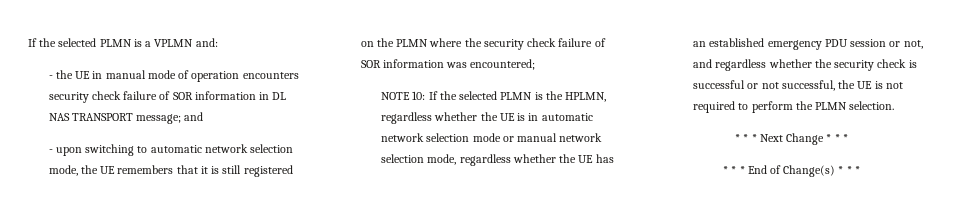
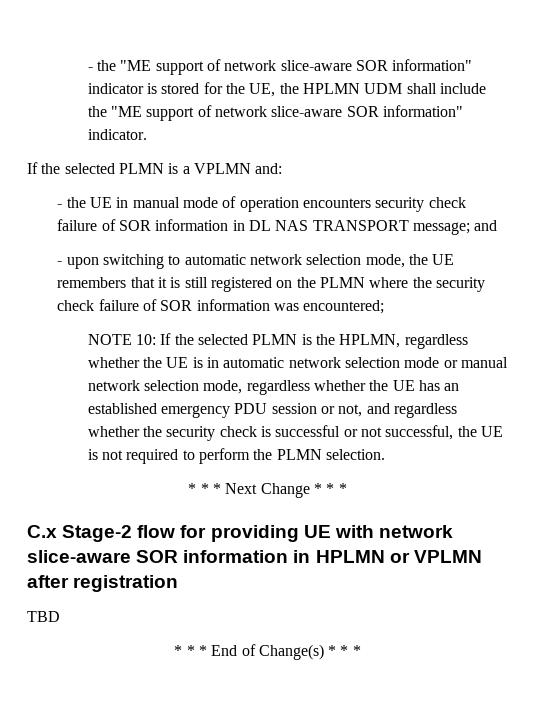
(28, 42) none -> [87,59,473,75] [87,82,486,97] [87,105,463,121] [87,129,147,140] - the "ME support of network slice-aware SOR information" indicator is stored for the UE, the HPLMN UDM shall include the "ME support of network slice-aware SOR information" indicator. //
(848, 138) none -> [27,525,453,542] [27,550,482,563] [27,575,179,592] [27,611,60,622] // C.x Stage-2 flow for providing UE with network slice-aware SOR information in HPLMN or VPLMN after registration // TBD

